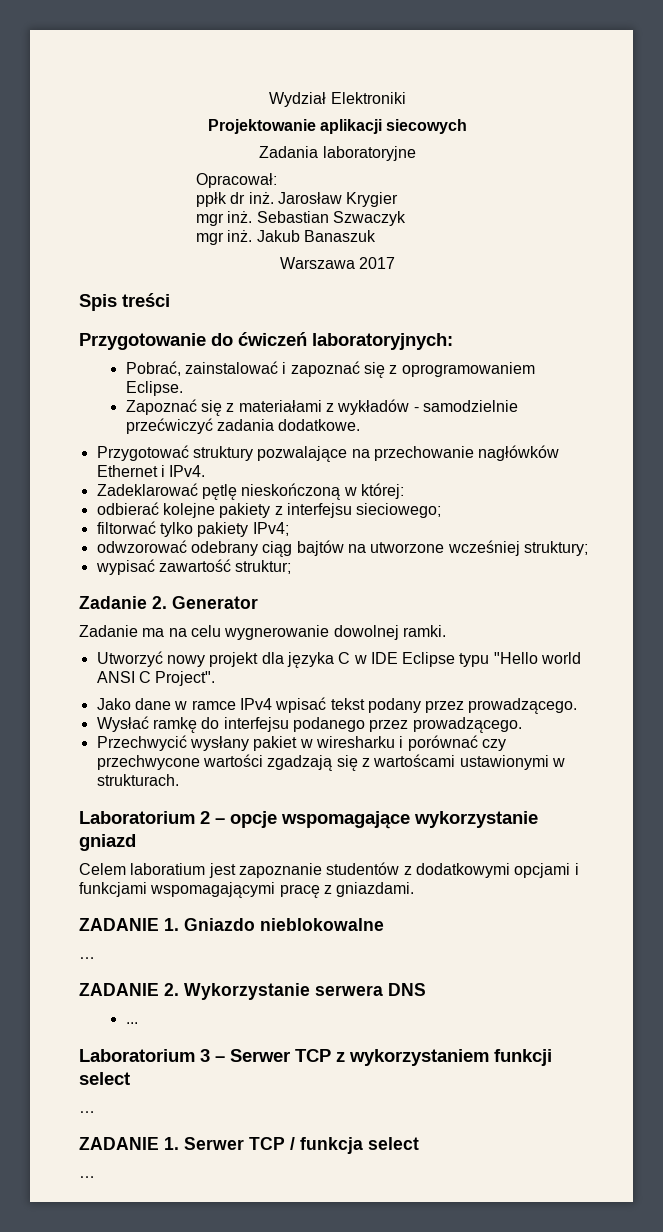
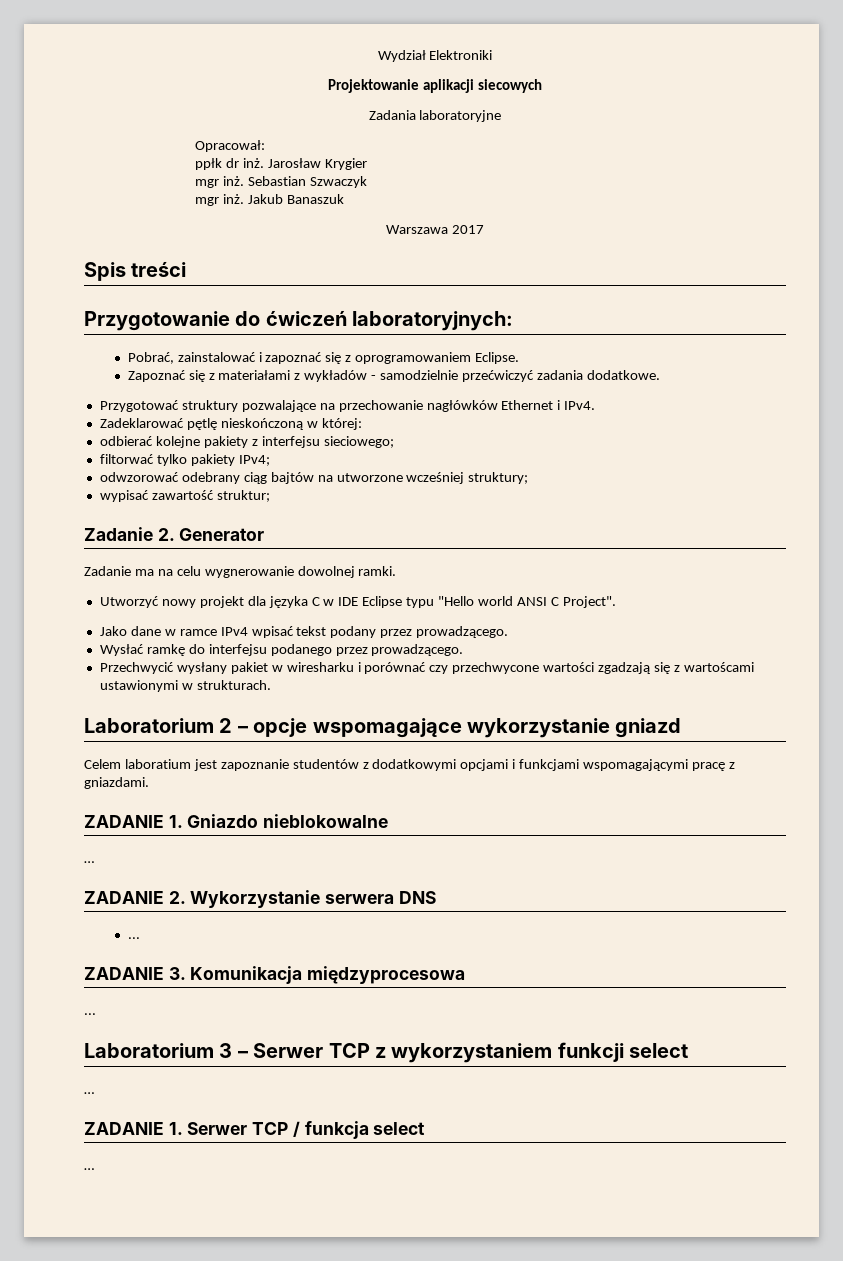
(138, 1023) none -> [84,966,466,984] [84,1013,96,1015] // ZADANIE 3. Komunikacja międzyprocesowa // ...

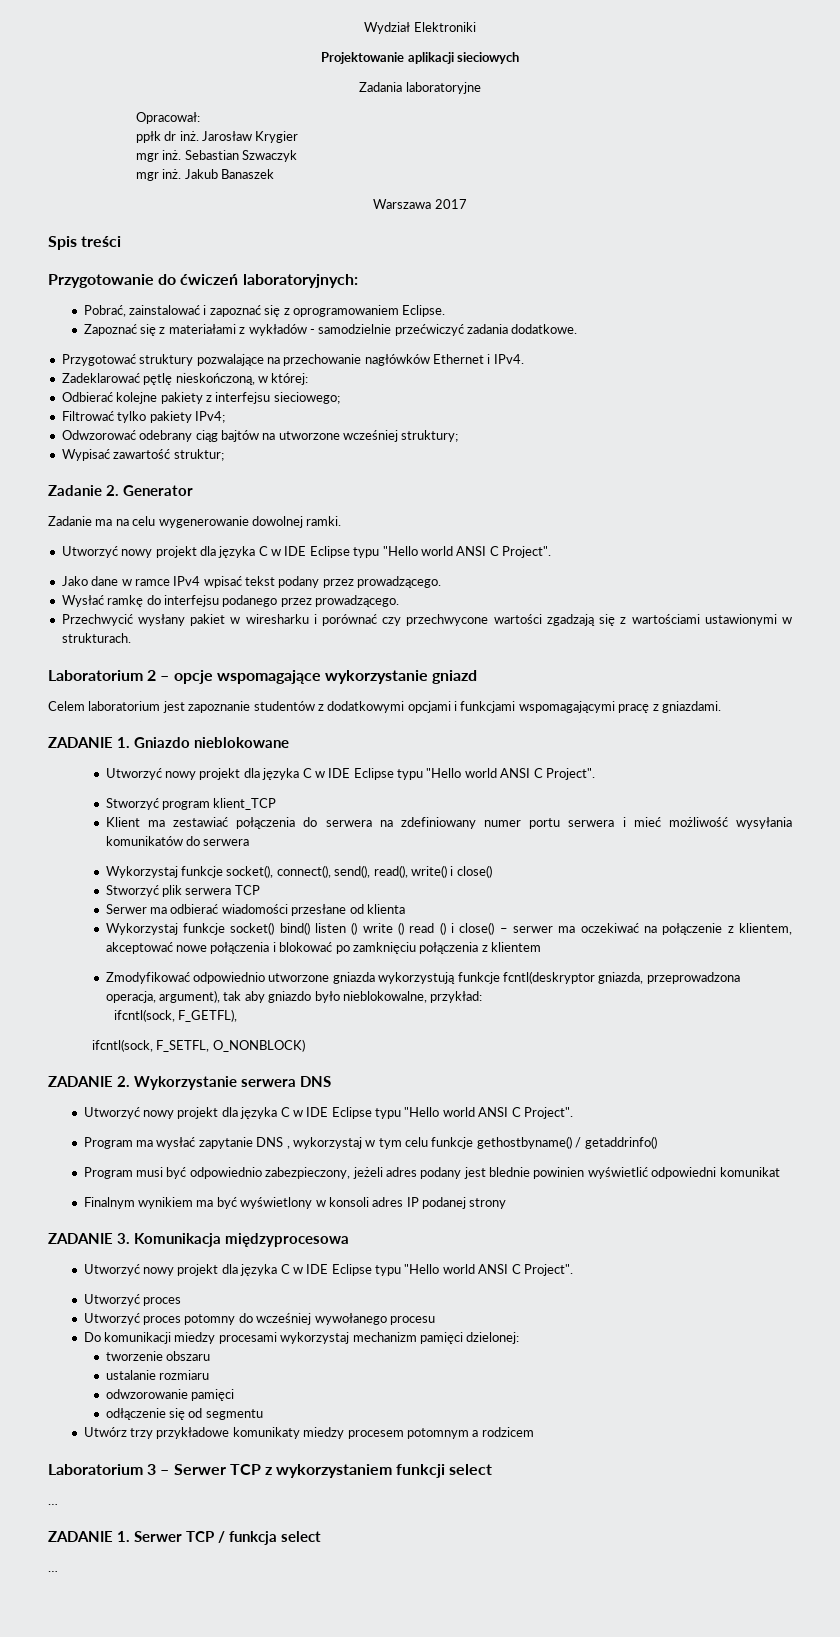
[477,79,542,93] siecowych -> [456,52,519,64] sieciowych
[286,194,344,204] Banaszuk -> [221,169,275,179] Banaszek
[220,418,304,430] nieskończoną -> [175,373,255,385] nieskończoną,
[99,436,153,446] odbierać -> [61,392,113,402] Odbierać
[99,454,154,464] filtorwać -> [61,411,114,421] Filtrować
[99,472,179,482] odwzorować -> [61,430,136,440] Odwzorować
[99,490,149,502] wypisać -> [61,449,110,461] Wypisać
[204,566,294,578] wygnerowanie -> [158,516,249,528] wygenerowanie
[683,662,754,672] wartoścami -> [631,614,700,624] wartościami
[124,759,191,769] laboratium -> [88,701,161,711] laboratorium
[263,814,389,828] [84,861,94,863] nieblokowalne // … -> [194,737,289,748] [105,768,595,780] [105,798,277,810] [105,817,793,829] [105,836,250,846] [105,865,492,878] [105,885,260,897] [105,904,405,916] [105,922,793,935] [105,942,542,954] [105,971,740,984] [105,990,483,1003] [113,1009,238,1022] [91,1039,305,1052] nieblokowane // Utworzyć nowy projekt dla języka C w IDE Eclipse typu "Hello world ANSI C Project". // Stworzyć program klient_TCP // Klient ma zestawiać połączenia do serwera na zdefiniowany numer portu serwera i mieć możliwość wysyłania komunikatów do serwera // Wykorzystaj funkcje socket(), connect(), send(), read(), write() i close() // Stworzyć plik serwera TCP // Serwer ma odbierać wiadomości przesłane od klienta // Wykorzystaj funkcje socket() bind() listen () write () read () i close() – serwer ma oczekiwać na połączenie z klientem, akceptować nowe połączenia i blokować po zamknięciu połączenia z klientem // Zmodyfikować odpowiednio utworzone gniazda wykorzystują funkcje fcntl(deskryptor gniazda, przeprowadzona operacja, argument), tak aby gniazdo było nieblokowalne, przykład: // ifcntl(sock, F_GETFL), // ifcntl(sock, F_SETFL, O_NONBLOCK)
[127,937,140,939] [84,966,466,984] [84,1013,96,1015] ... // ZADANIE 3. Komunikacja międzyprocesowa // ... -> [83,1107,573,1119] [83,1136,657,1149] [83,1167,780,1179] [83,1197,507,1209] [48,1233,349,1247] [83,1264,573,1276] [83,1294,182,1306] [83,1313,435,1325] [83,1332,520,1344] [105,1351,211,1361] [105,1370,210,1380] [105,1389,235,1401] [105,1408,263,1420] [83,1427,534,1439] Utworzyć nowy projekt dla języka C w IDE Eclipse typu "Hello world ANSI C Project". // Program ma wysłać zapytanie DNS , wykorzystaj w tym celu funkcje gethostbyname() / getaddrinfo() // Program musi być odpowiednio zabezpieczony, jeżeli adres podany jest blednie powinien wyświetlić odpowiedni komunikat // Finalnym wynikiem ma być wyświetlony w konsoli adres IP podanej strony // ZADANIE 3. Komunikacja międzyprocesowa // Utworzyć nowy projekt dla języka C w IDE Eclipse typu "Hello world ANSI C Project". // Utworzyć proces // Utworzyć proces potomny do wcześniej wywołanego procesu // Do komunikacji miedzy procesami wykorzystaj mechanizm pamięci dzielonej: // tworzenie obszaru // ustalanie rozmiaru // odwzorowanie pamięci // odłączenie się od segmentu // Utwórz trzy przykładowe komunikaty miedzy procesem potomnym a rodzicem

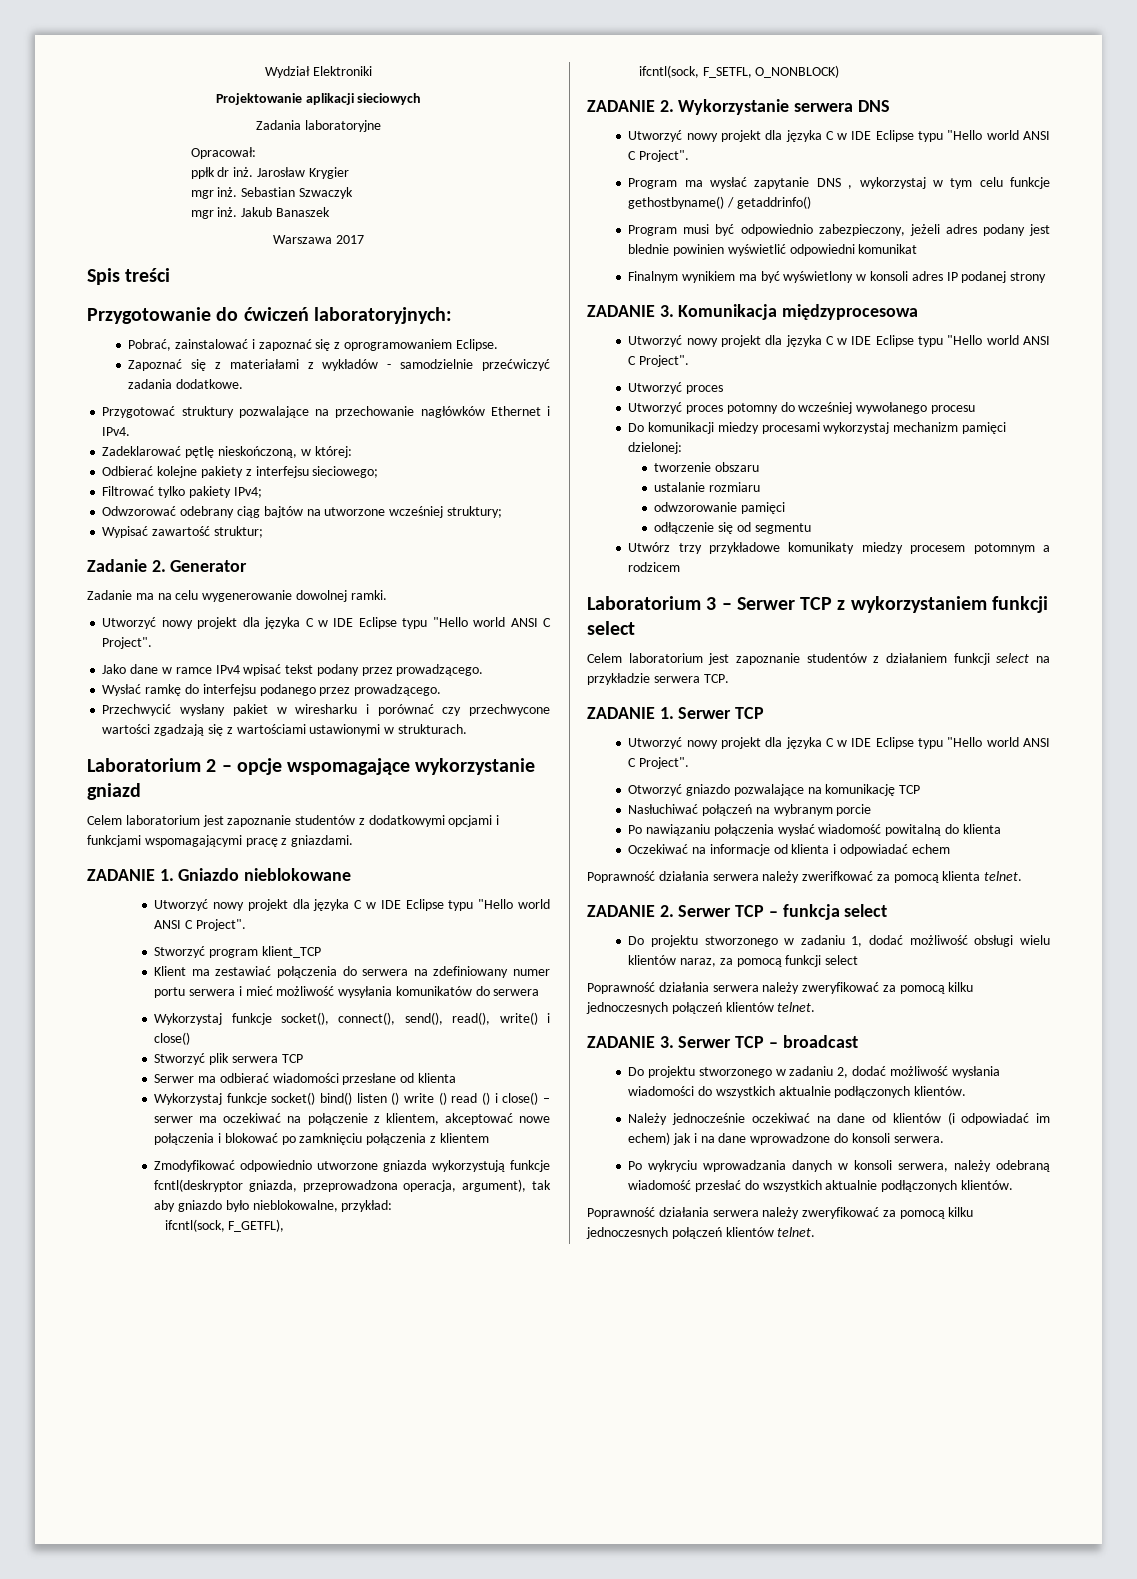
[48,1504,58,1505] [48,1531,321,1545] [48,1571,58,1572] … // ZADANIE 1. Serwer TCP / funkcja select // … -> [587,653,1050,665] [587,673,729,685] [587,707,765,719] [628,737,1050,749] [628,757,690,769] [628,784,921,796] [628,804,872,816] [628,824,1001,836] [628,844,950,856] [587,871,1023,883] [587,904,888,920] [628,935,1050,947] [628,955,859,967] [587,982,974,994] [586,1002,816,1014] [587,1035,858,1048] [628,1066,1000,1078] [628,1086,967,1098] [628,1112,1050,1125] [628,1132,944,1145] [628,1160,1050,1172] [628,1180,1013,1192] [587,1207,974,1219] [586,1227,816,1239] Celem laboratorium jest zapoznanie studentów z działaniem funkcji select na przykładzie serwera TCP. // ZADANIE 1. Serwer TCP // Utworzyć nowy projekt dla języka C w IDE Eclipse typu "Hello world ANSI C Project". // Otworzyć gniazdo pozwalające na komunikację TCP // Nasłuchiwać połączeń na wybranym porcie // Po nawiązaniu połączenia wysłać wiadomość powitalną do klienta // Oczekiwać na informacje od klienta i odpowiadać echem // Poprawność działania serwera należy zwerifkować za pomocą klienta telnet. // ZADANIE 2. Serwer TCP – funkcja select // Do projektu stworzonego w zadaniu 1, dodać możliwość obsługi wielu klientów naraz, za pomocą funkcji select // Poprawność działania serwera należy zweryfikować za pomocą kilku jednoczesnych połączeń klientów telnet. // ZADANIE 3. Serwer TCP – broadcast // Do projektu stworzonego w zadaniu 2, dodać możliwość wysłania wiadomości do wszystkich aktualnie podłączonych klientów. // Należy jednocześnie oczekiwać na dane od klientów (i odpowiadać im echem) jak i na dane wprowadzone do konsoli serwera. // Po wykryciu wprowadzania danych w konsoli serwera, należy odebraną wiadomość przesłać do wszystkich aktualnie podłączonych klientów. // Poprawność działania serwera należy zweryfikować za pomocą kilku jednoczesnych połączeń klientów telnet.

